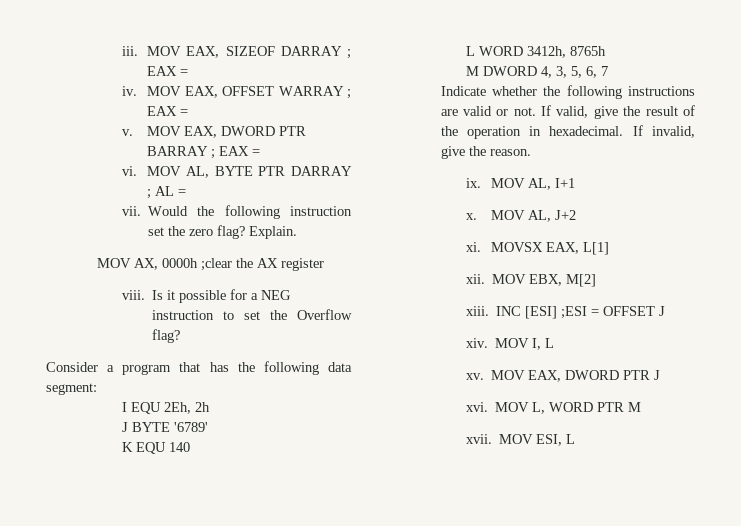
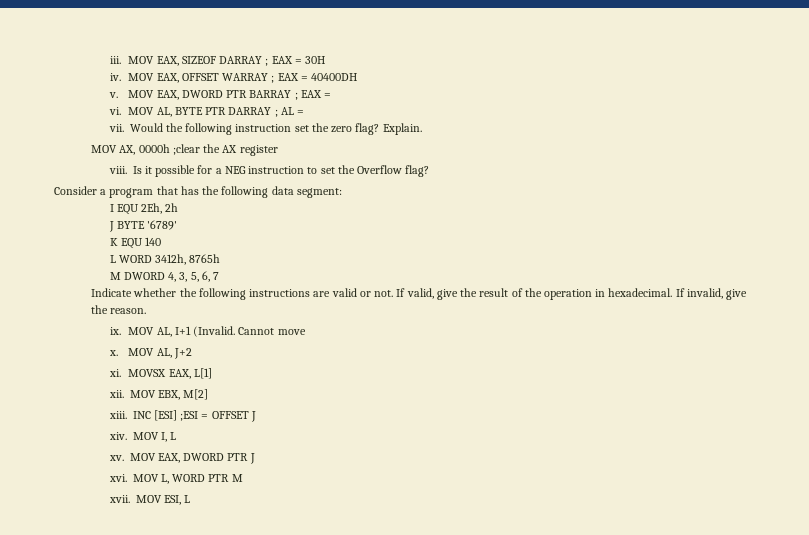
(189, 72) none -> [305,56,326,64] 30H
(189, 112) none -> [311,73,358,81] 40400DH
(576, 183) none -> [193,326,306,337] (Invalid. Cannot move

